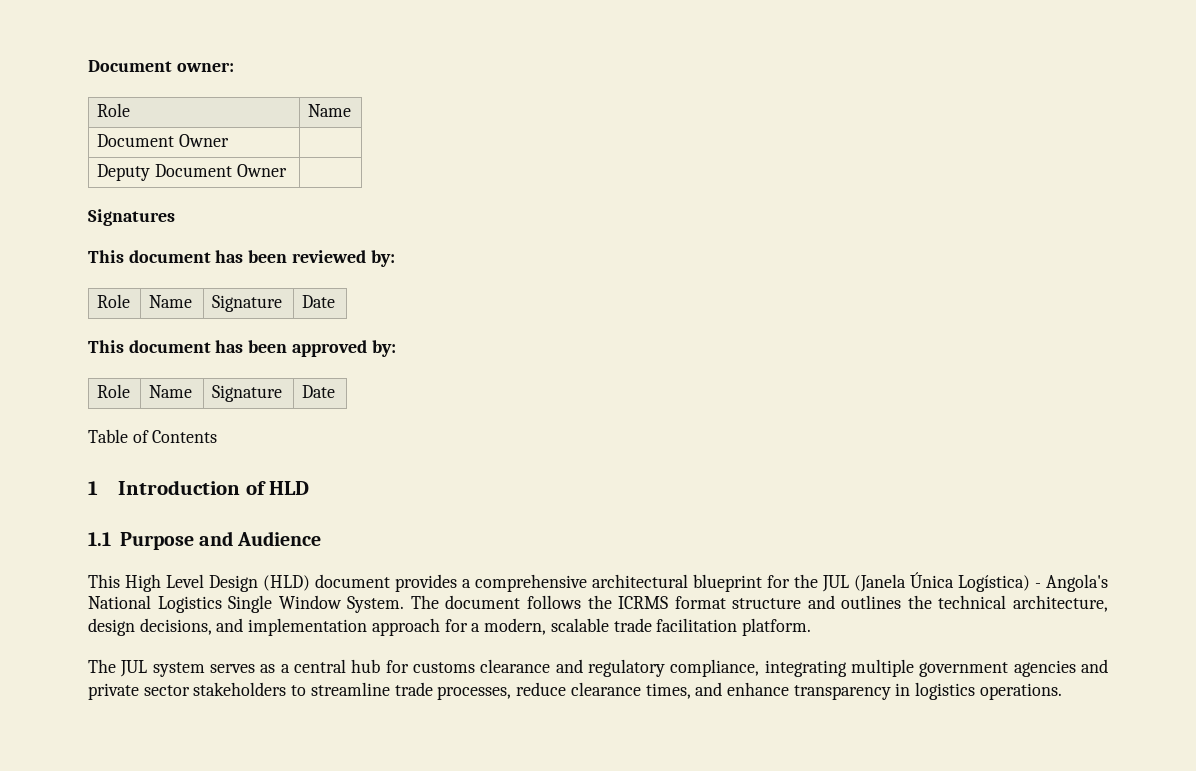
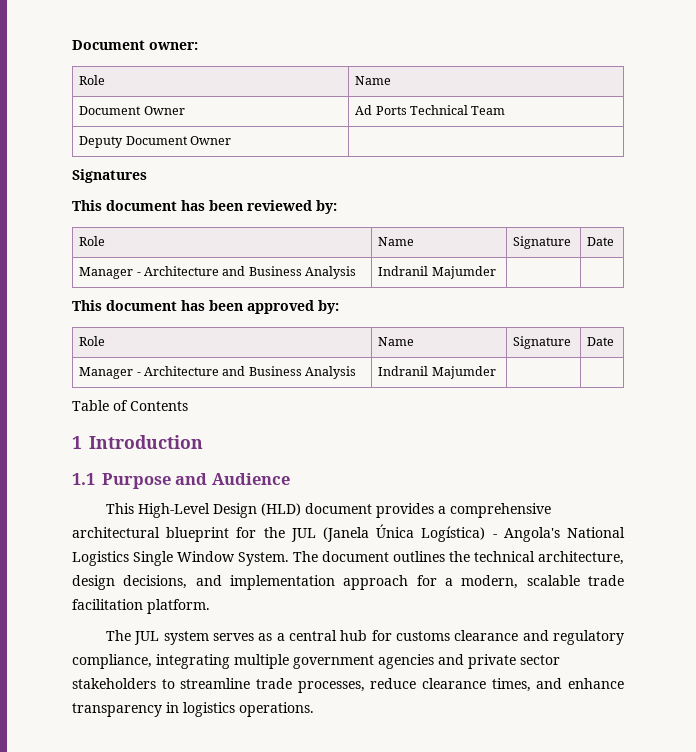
(230, 140) none -> [355,105,506,115] Ad Ports Technical Team
(336, 301) none -> [79,266,357,279] [378,266,496,279] // Manager - Architecture and Business Analysis | Indranil Majumder | |
(336, 391) none -> [79,366,357,379] [378,366,496,379] // Manager - Architecture and Business Analysis | Indranil Majumder | |
[245,481,310,495] of HLD -> (203, 442) none
[125,574,204,592] High Level -> [137,503,210,518] High-Level
[526,595,835,609] follows the ICRMS format structure and -> (389, 556) none

